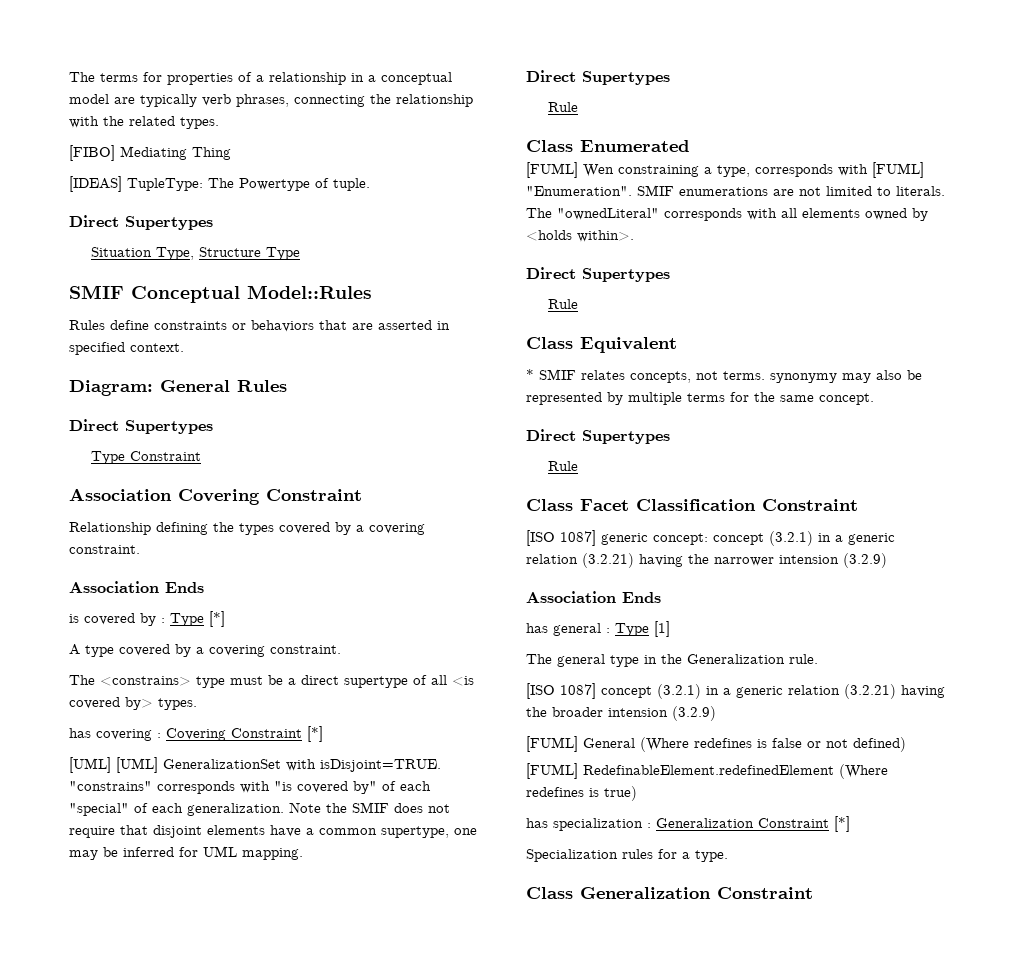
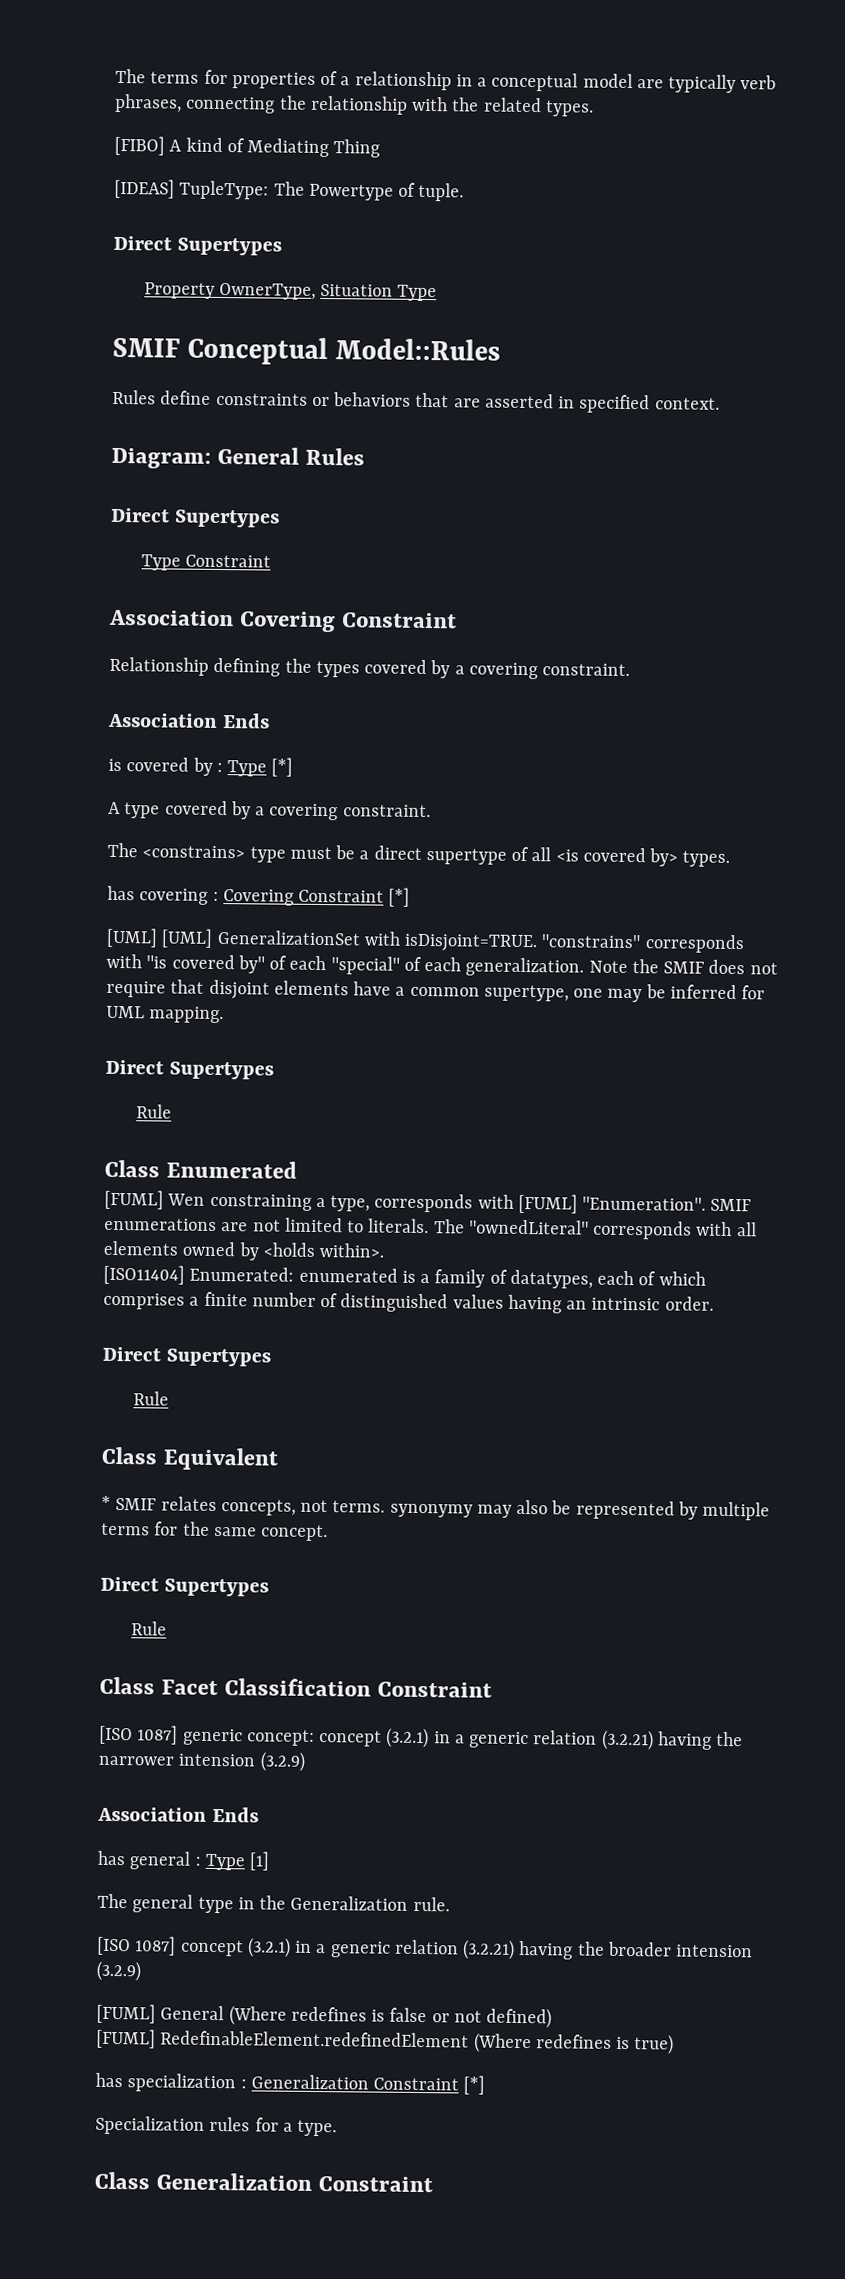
(115, 153) none -> [169,137,245,153] A kind of
[90,247,261,260] Situation Type, Structure -> [143,282,394,300] Property OwnerType, Situation
(634, 236) none -> [103,1264,706,1289] [103,1291,714,1314] // [ISO11404] Enumerated: enumerated is a family of datatypes, each of which comprises a finite number of distinguished values having an intrinsic order.

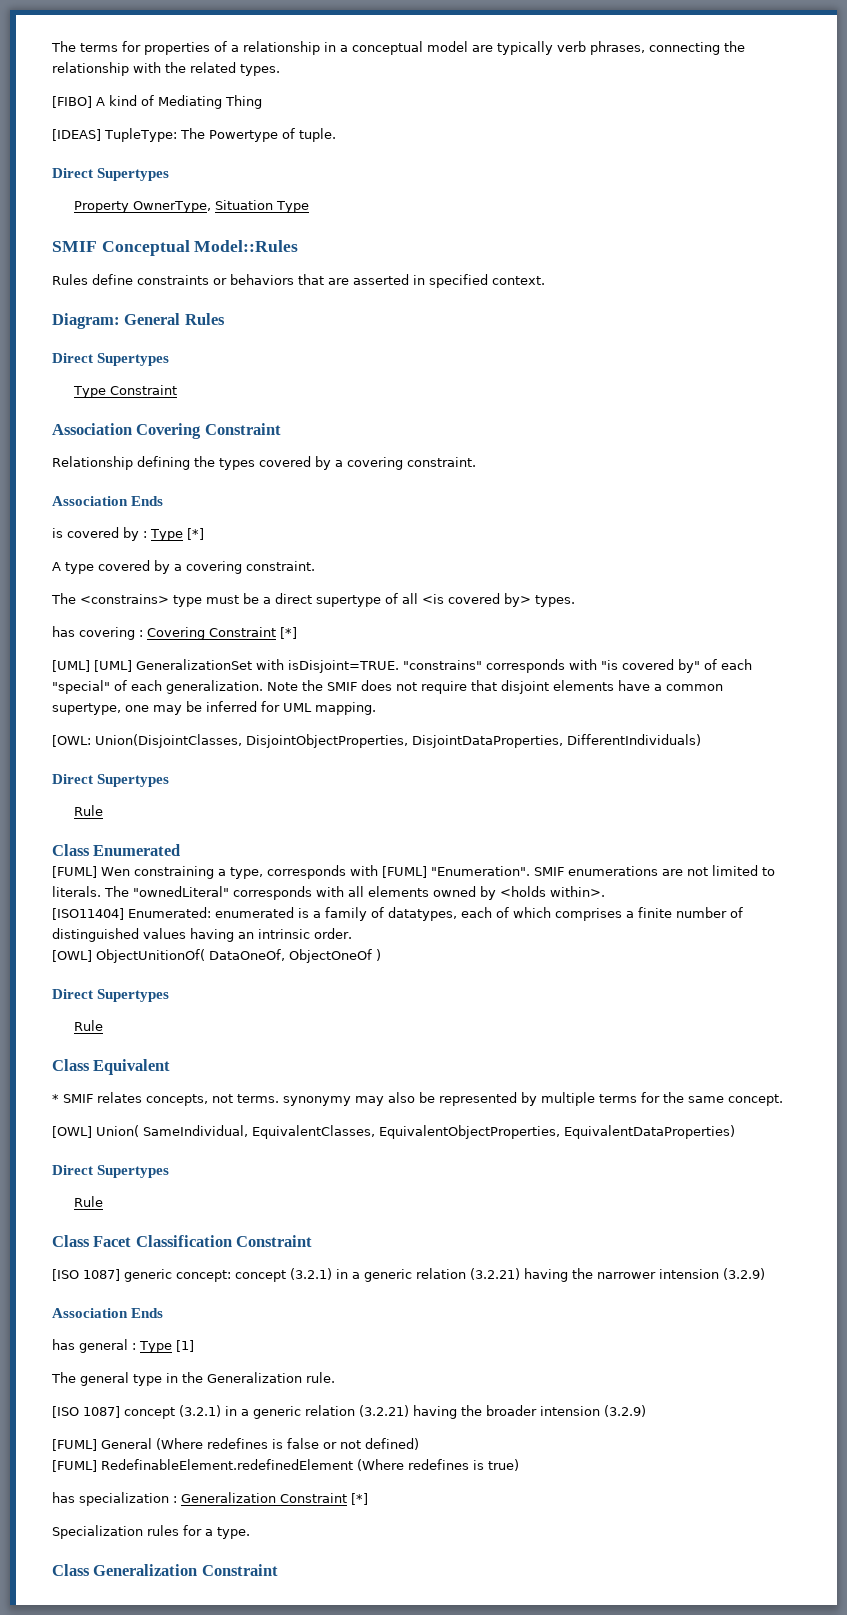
(225, 1015) none -> [52,734,701,748] // [OWL: Union(DisjointClasses, DisjointObjectProperties, DisjointDataProperties, DifferentIndividuals)
(714, 1303) none -> [52,949,381,963] // [OWL] ObjectUnitionOf( DataOneOf, ObjectOneOf )
(329, 1533) none -> [52,1125,735,1139] // [OWL] Union( SameIndividual, EquivalentClasses, EquivalentObjectProperties, EquivalentDataProperties)

